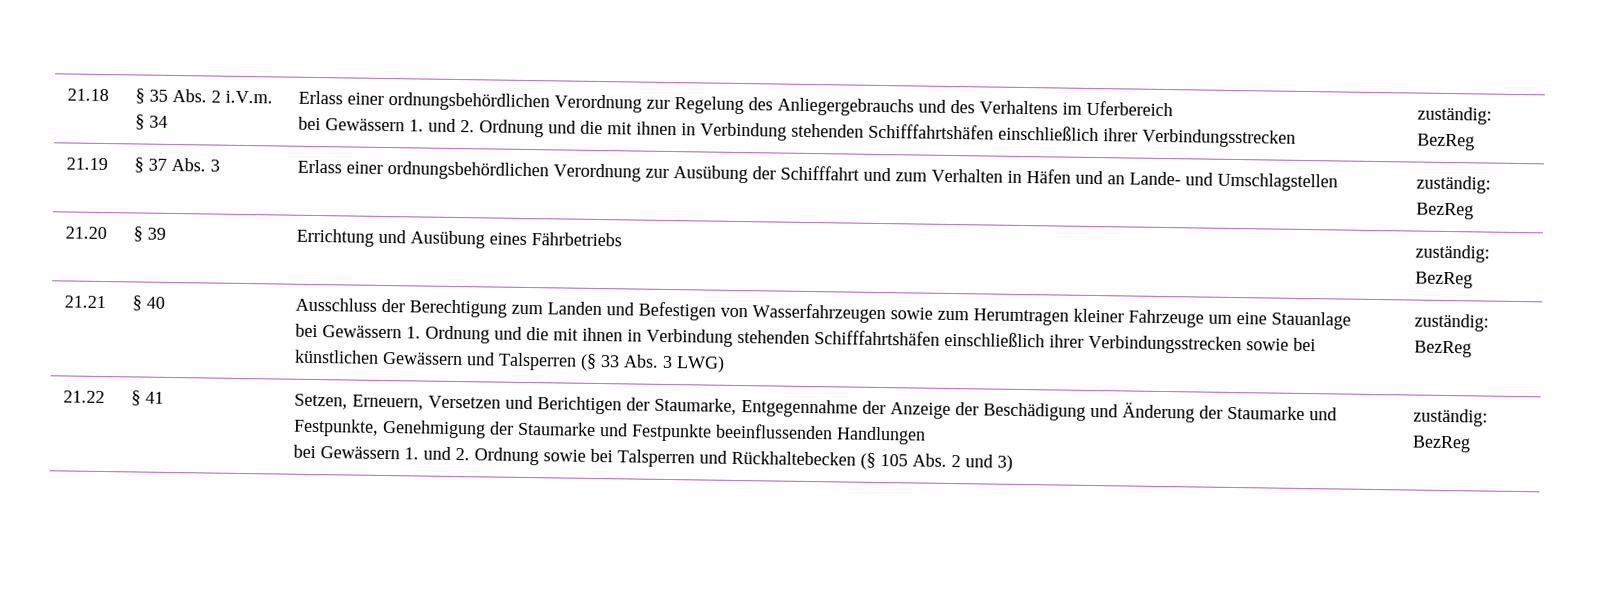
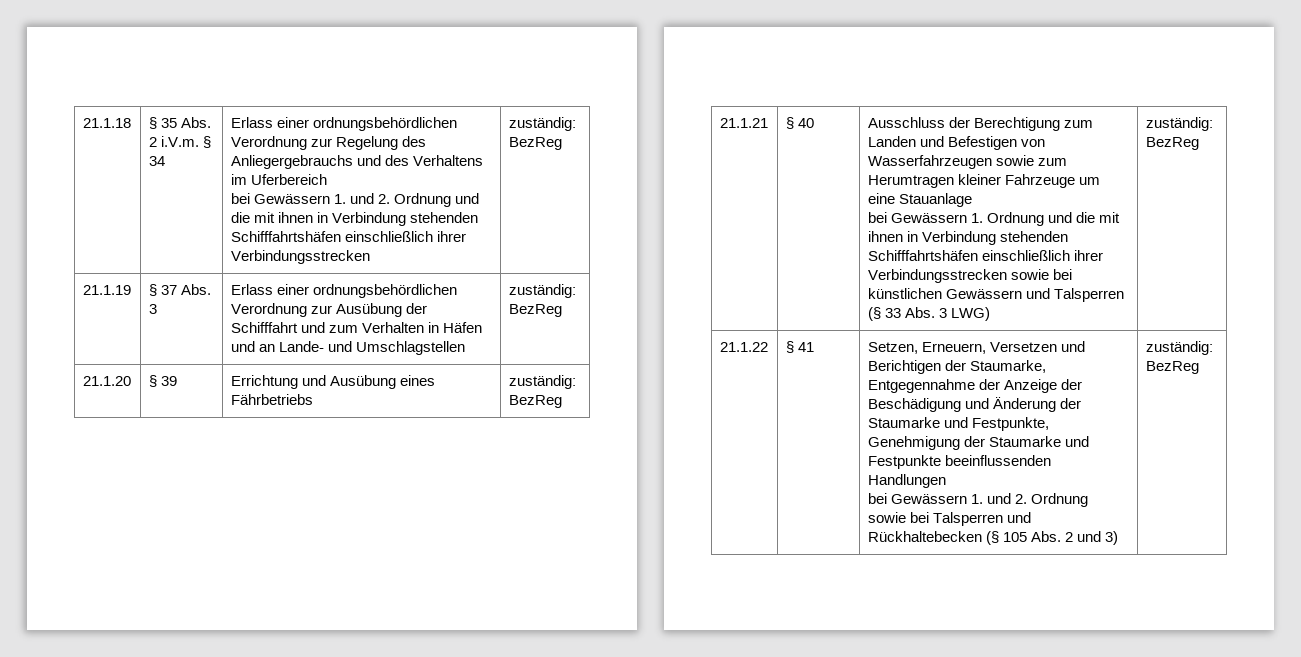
[67,88,110,102] 21.18 -> [82,118,131,128] 21.1.18
[66,157,109,171] 21.19 -> [82,285,131,295] 21.1.19
[65,226,108,240] 21.20 -> [82,376,131,386] 21.1.20
[64,295,107,309] 21.21 -> [719,118,768,128] 21.1.21
[63,390,106,404] 21.22 -> [719,342,768,352] 21.1.22

